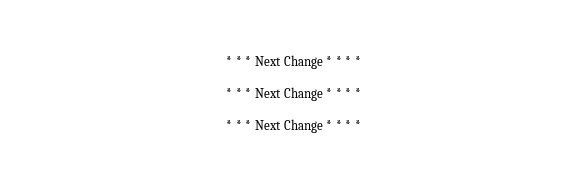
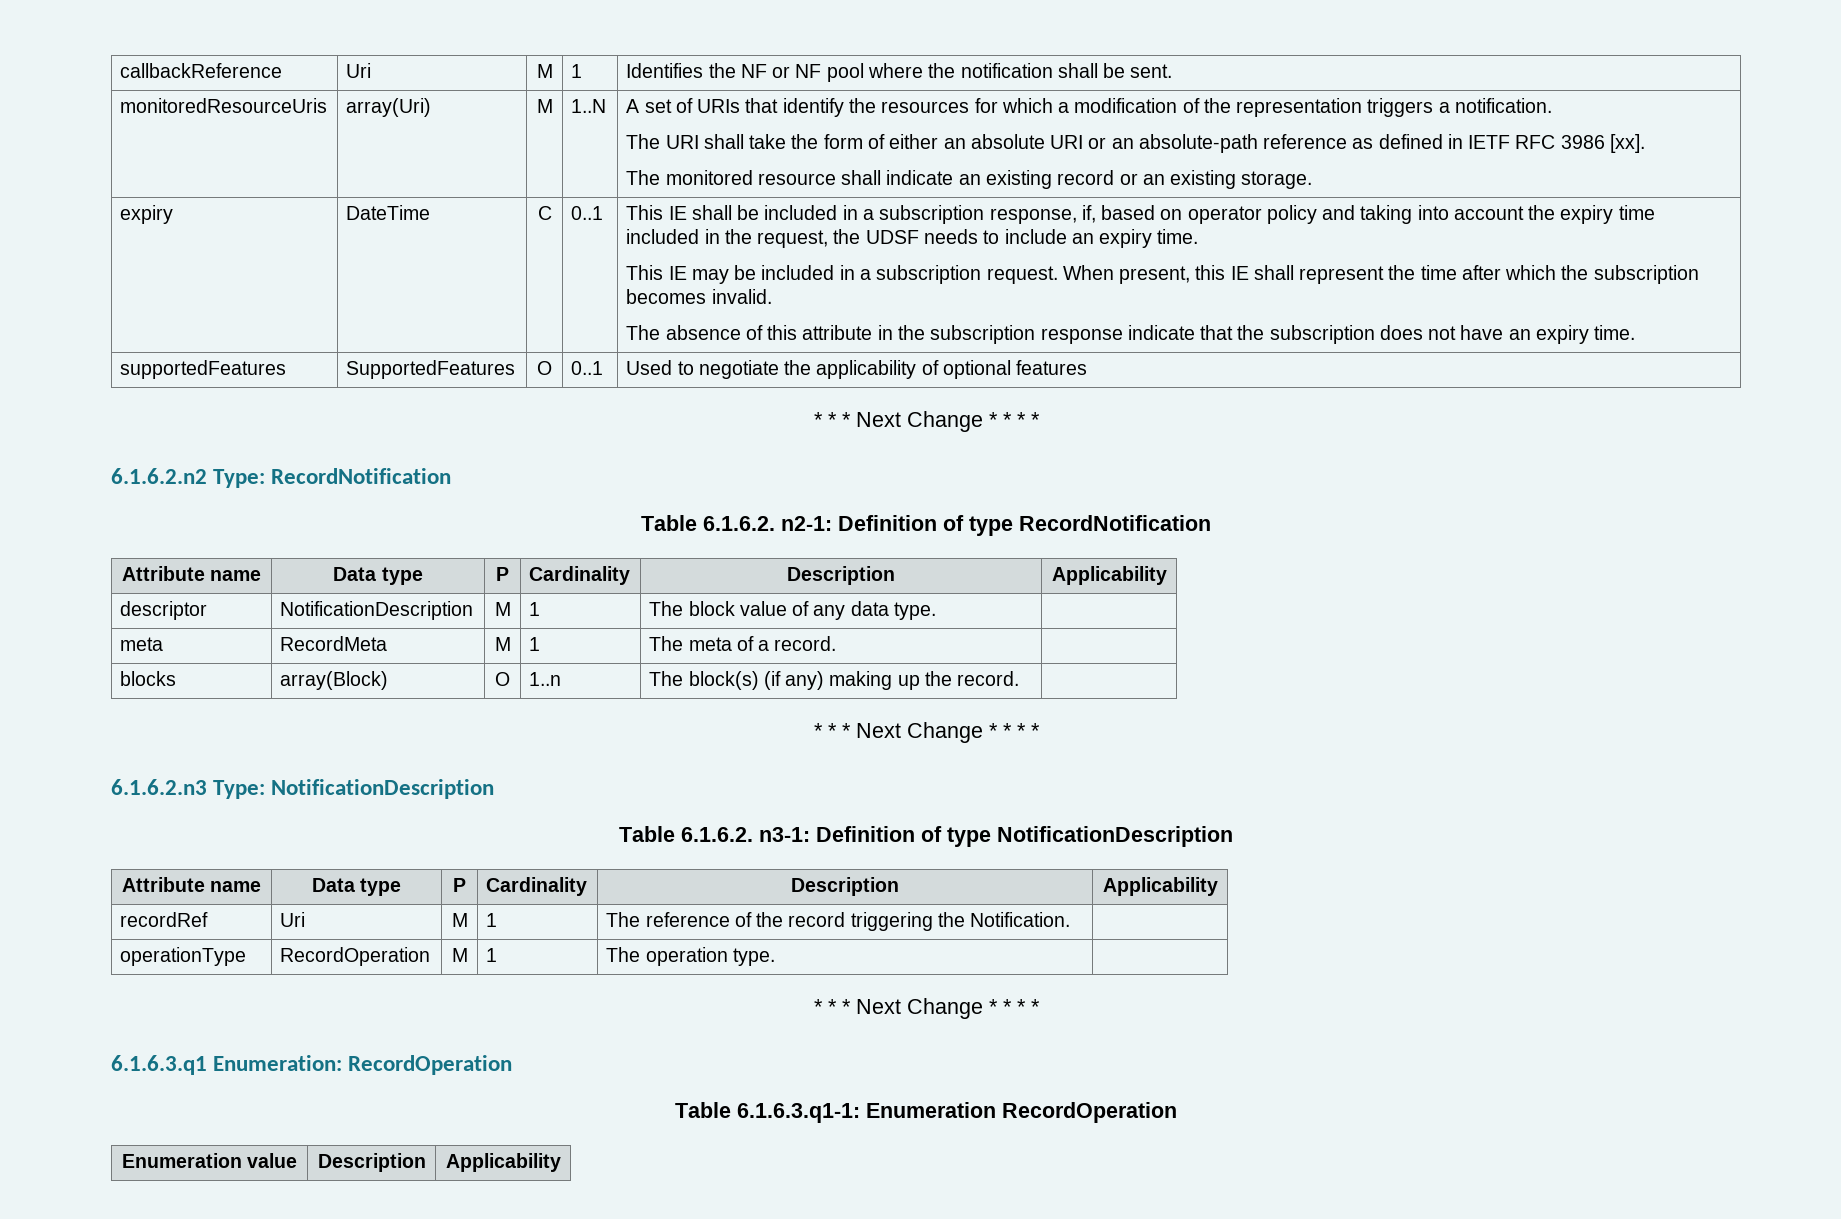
[226,55,361,69] [226,87,361,101] [226,119,361,133] * * * Next Change * * * * // * * * Next Change * * * * // * * * Next Change * * * * -> [120,63,283,78] [346,63,372,78] [536,64,553,78] [571,64,583,78] [626,63,1173,82] [120,98,328,113] [346,98,432,117] [536,99,553,113] [571,99,607,113] [626,98,1552,117] [626,134,1645,153] [626,170,1313,189] [120,205,174,224] [346,205,431,220] [537,206,552,220] [571,206,604,220] [626,205,1655,224] [626,229,1199,248] [626,265,1699,284] [626,289,772,304] [626,325,1636,344] [120,360,287,379] [346,360,516,379] [537,361,552,375] [571,361,604,375] [626,360,1088,379] [813,411,1040,432] [111,468,452,488] [641,515,1211,536] [121,566,262,581] [333,567,423,585] [496,567,509,581] [529,566,631,585] [787,566,895,585] [1051,566,1167,585] [120,601,208,620] [280,601,474,620] [494,602,511,616] [529,602,541,616] [649,601,936,620] [120,637,164,651] [280,636,388,651] [494,637,511,651] [529,637,541,651] [649,636,837,651] [120,671,177,686] [280,671,389,690] [495,672,510,686] [529,672,562,686] [649,671,1020,690] [813,722,1040,743] [111,779,495,799] [619,826,1233,847] [121,877,262,892] [311,878,402,896] [453,878,466,892] [486,877,588,896] [791,877,899,896] [1102,877,1218,896] [120,912,209,927] [280,912,306,927] [451,913,468,927] [486,913,498,927] [606,912,1071,931] [120,947,247,966] [280,947,431,966] [451,948,468,962] [486,948,498,962] [606,947,775,966] [813,998,1040,1019] [111,1055,513,1075] [675,1102,1177,1123] [121,1153,298,1168] [317,1153,426,1172] [445,1153,561,1172] callbackReference | Uri | M | 1 | Identifies the NF or NF pool where the notification shall be sent. // monitoredResourceUris | array(Uri) | M | 1..N | A set of URIs that identify the resources for which a modification of the representation triggers a notification. // The URI shall take the form of either an absolute URI or an absolute-path reference as defined in IETF RFC 3986 [xx]. // The monitored resource shall indicate an existing record or an existing storage. // expiry | DateTime | C | 0..1 | This IE shall be included in a subscription response, if, based on operator policy and taking into account the expiry time included in the request, the UDSF needs to include an expiry time. // This IE may be included in a subscription request. When present, this IE shall represent the time after which the subscription becomes invalid. // The absence of this attribute in the subscription response indicate that the subscription does not have an expiry time. // supportedFeatures | SupportedFeatures | O | 0..1 | Used to negotiate the applicability of optional features // * * * Next Change * * * * // 6.1.6.2.n2 Type: RecordNotification // Table 6.1.6.2. n2-1: Definition of type RecordNotification // Attribute name | Data type | P | Cardinality | Description | Applicability // descriptor | NotificationDescription | M | 1 | The block value of any data type. | // meta | RecordMeta | M | 1 | The meta of a record. | // blocks | array(Block) | O | 1..n | The block(s) (if any) making up the record. | // * * * Next Change * * * * // 6.1.6.2.n3 Type: NotificationDescription // Table 6.1.6.2. n3-1: Definition of type NotificationDescription // Attribute name | Data type | P | Cardinality | Description | Applicability // recordRef | Uri | M | 1 | The reference of the record triggering the Notification. | // operationType | RecordOperation | M | 1 | The operation type. | // * * * Next Change * * * * // 6.1.6.3.q1 Enumeration: RecordOperation // Table 6.1.6.3.q1-1: Enumeration RecordOperation // Enumeration value | Description | Applicability

